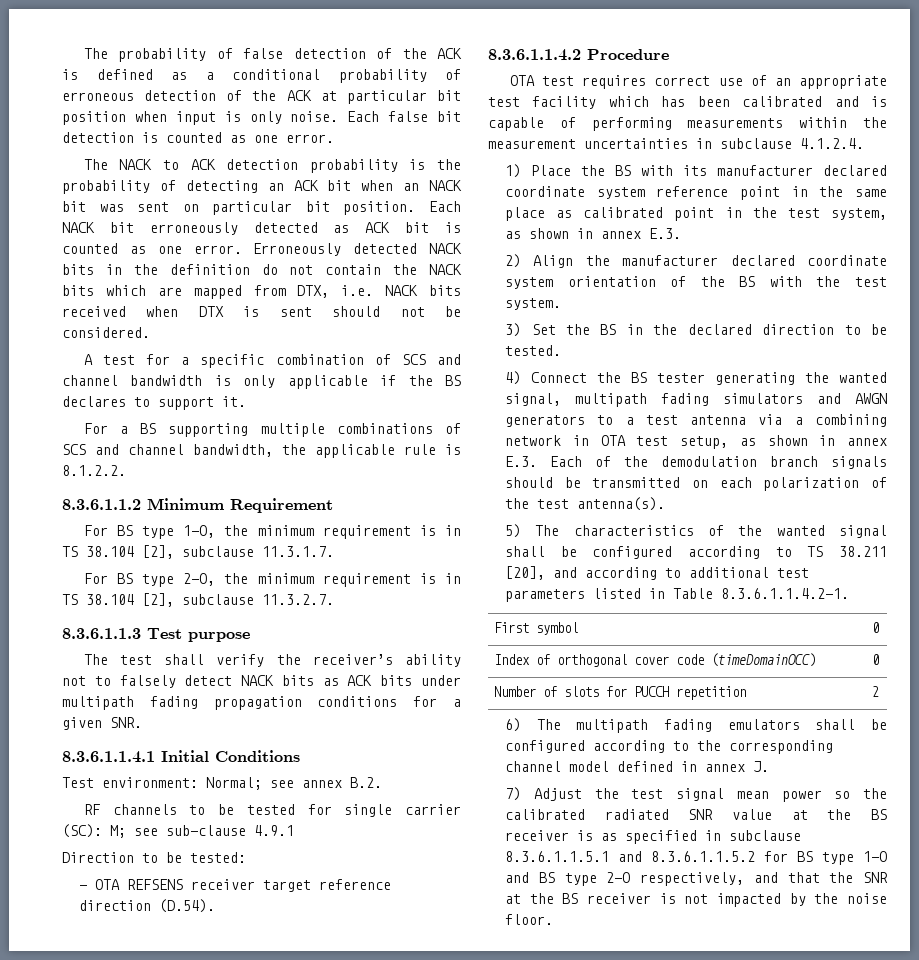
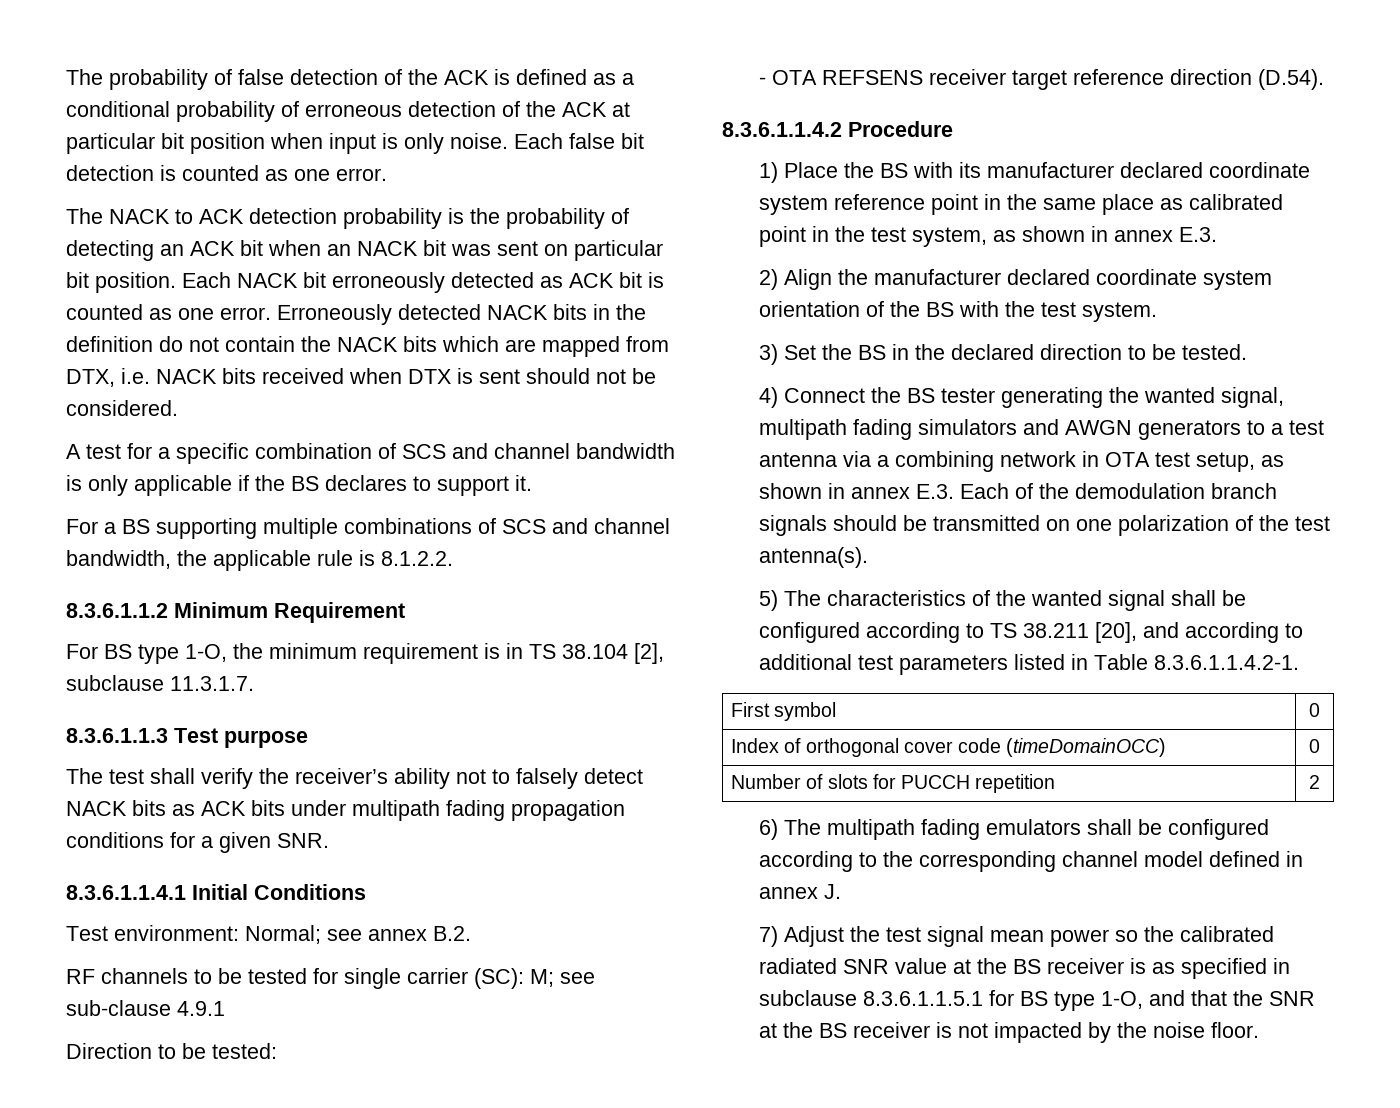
[83,573,461,587] [62,593,334,607] // For BS type 2-O, the minimum requirement is in TS 38.104 [2], subclause 11.3.2.7. -> (254, 683) none
[509,75,887,89] [488,96,887,109] [488,117,887,131] [488,138,864,149] // OTA test requires correct use of an appropriate test facility which has been calibrated and is capable of performing measurements within the measurement uncertainties in subclause 4.1.2.4. -> (953, 129) none
[719,477,752,488] each -> [1076,519,1113,531] one
[618,851,756,862] and 8.3.6.1.1.5.2 -> (984, 998) none
[863,851,887,862] [505,872,745,886] 1-O and BS type 2-O respectively, -> [1101,991,1144,1009] 1-O,

